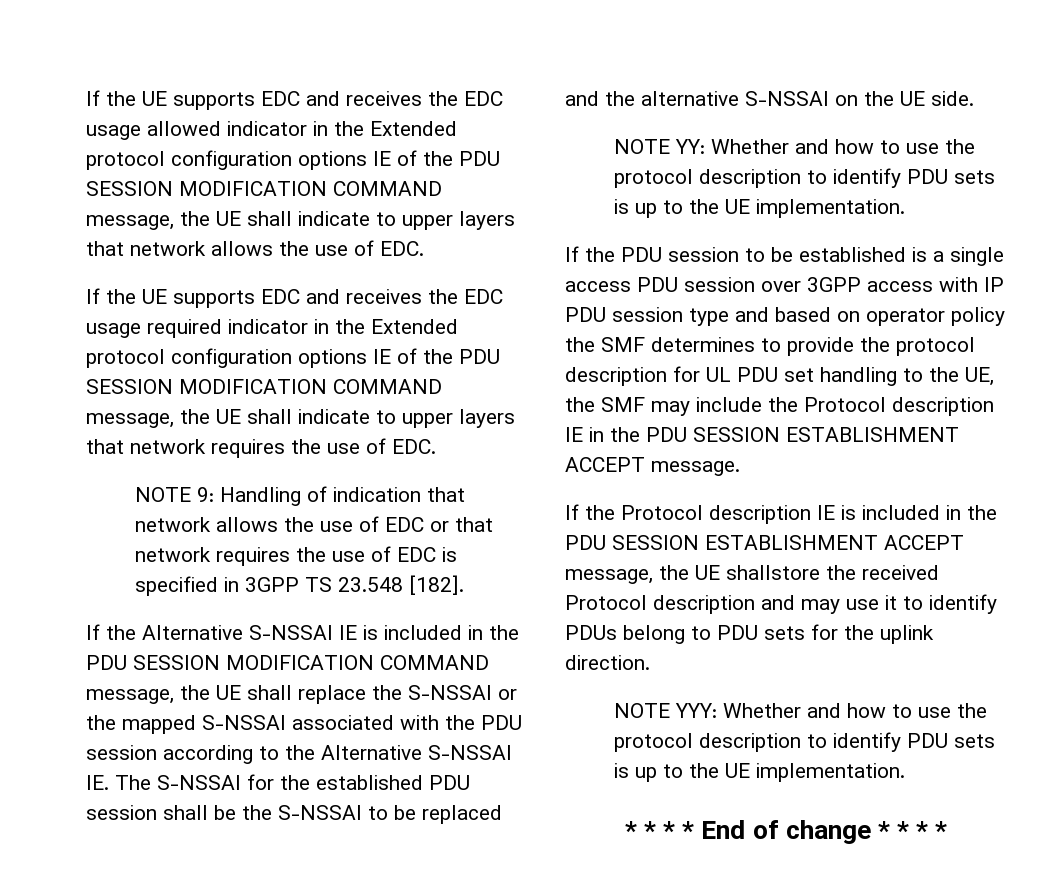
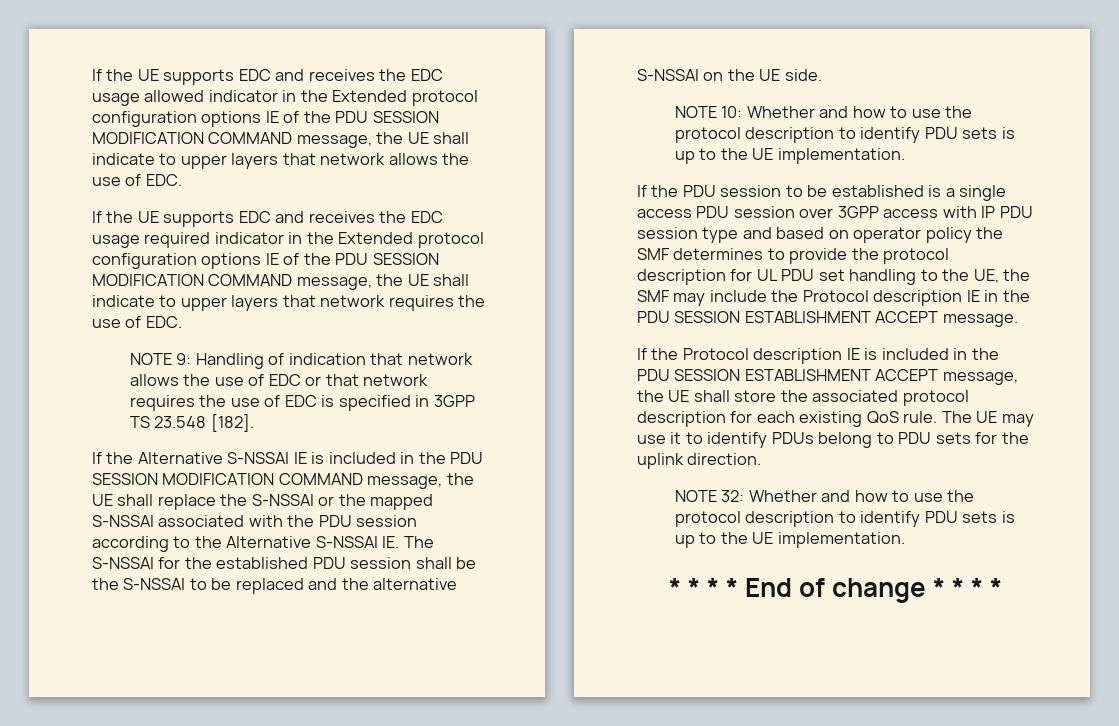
[675,139,706,154] YY: -> [721,106,743,118] 10:
[726,565,939,580] [565,595,795,614] shallstore the received Protocol description and -> [693,390,969,406] [637,411,998,427] shall store the associated protocol description for each existing QoS rule. The UE
[675,703,718,718] YYY: -> [721,490,745,502] 32:

